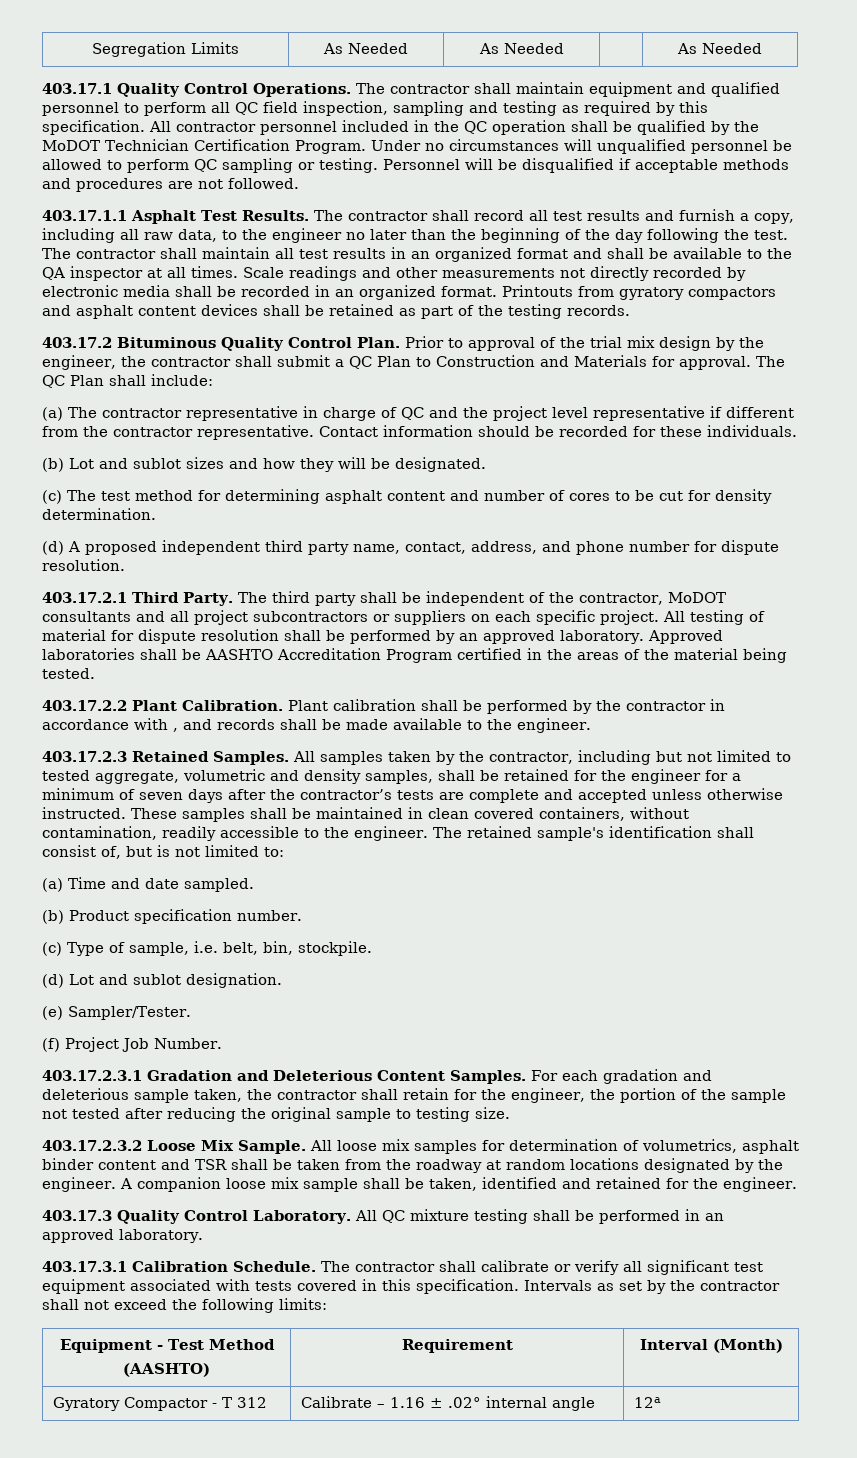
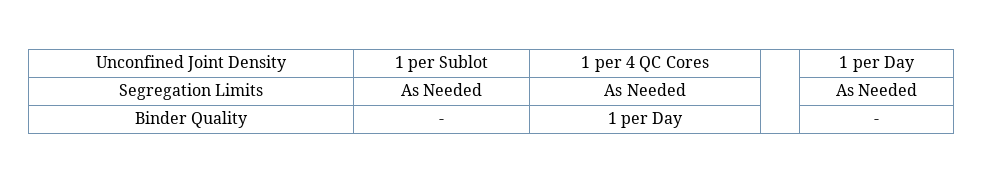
(92, 49) none -> [95,55,288,72] [394,55,489,72] [581,56,709,72] [839,56,915,72] Unconfined Joint Density | 1 per Sublot | 1 per 4 QC Cores | | 1 per Day //
[42,82,780,97] [42,101,708,116] [42,120,759,135] [42,139,792,154] [42,158,789,173] [42,178,299,192] [42,209,794,224] [42,228,788,243] [42,247,792,262] [42,266,746,281] [42,285,776,300] [42,304,630,319] [42,336,764,351] [42,355,785,370] [42,374,213,388] [42,406,794,421] [42,425,797,440] [42,457,486,472] [42,489,772,504] [42,508,156,520] [42,540,779,555] [42,559,125,571] [42,591,726,606] [42,610,765,625] [42,629,723,644] [42,648,787,663] [42,668,95,679] [42,699,725,714] [42,718,591,733] [42,750,791,765] [42,769,741,784] [42,788,783,803] [42,807,689,822] [42,826,754,841] [42,845,284,859] [42,877,254,892] [42,909,302,924] [42,941,372,956] [42,973,282,988] [42,1006,191,1020] [42,1037,222,1052] [42,1069,712,1084] [42,1088,786,1103] [42,1107,510,1122] [42,1139,799,1154] [42,1158,783,1173] [42,1177,797,1192] [42,1209,724,1224] [42,1229,203,1243] [42,1260,763,1275] [42,1279,780,1294] [42,1298,327,1313] [59,1339,275,1353] [123,1363,210,1377] [401,1339,513,1353] [639,1339,783,1353] [53,1397,268,1411] [301,1396,596,1411] [634,1397,662,1408] // 403.17.1 Quality Control Operations. The contractor shall maintain equipment and qualified personnel to perform all QC field inspection, sampling and testing as required by this specification. All contractor personnel included in the QC operation shall be qualified by the MoDOT Technician Certification Program. Under no circumstances will unqualified personnel be allowed to perform QC sampling or testing. Personnel will be disqualified if acceptable methods and procedures are not followed. // 403.17.1.1 Asphalt Test Results. The contractor shall record all test results and furnish a copy, including all raw data, to the engineer no later than the beginning of the day following the test. The contractor shall maintain all test results in an organized format and shall be available to the QA inspector at all times. Scale readings and other measurements not directly recorded by electronic media shall be recorded in an organized format. Printouts from gyratory compactors and asphalt content devices shall be retained as part of the testing records. // 403.17.2 Bituminous Quality Control Plan. Prior to approval of the trial mix design by the engineer, the contractor shall submit a QC Plan to Construction and Materials for approval. The QC Plan shall include: // (a) The contractor representative in charge of QC and the project level representative if different from the contractor representative. Contact information should be recorded for these individuals. // (b) Lot and sublot sizes and how they will be designated. // (c) The test method for determining asphalt content and number of cores to be cut for density determination. // (d) A proposed independent third party name, contact, address, and phone number for dispute resolution. // 403.17.2.1 Third Party. The third party shall be independent of the contractor, MoDOT consultants and all project subcontractors or suppliers on each specific project. All testing of material for dispute resolution shall be performed by an approved laboratory. Approved laboratories shall be AASHTO Accreditation Program certified in the areas of the material being tested. // 403.17.2.2 Plant Calibration. Plant calibration shall be performed by the contractor in accordance with , and records shall be made available to the engineer. // 403.17.2.3 Retained Samples. All samples taken by the contractor, including but not limited to tested aggregate, volumetric and density samples, shall be retained for the engineer for a minimum of seven days after the contractor’s tests are complete and accepted unless otherwise instructed. These samples shall be maintained in clean covered containers, without contamination, readily accessible to the engineer. The retained sample's identification shall consist of, but is not limited to: // (a) Time and date sampled. // (b) Product specification number. // (c) Type of sample, i.e. belt, bin, stockpile. // (d) Lot and sublot designation. // (e) Sampler/Tester. // (f) Project Job Number. // 403.17.2.3.1 Gradation and Deleterious Content Samples. For each gradation and deleterious sample taken, the contractor shall retain for the engineer, the portion of the sample not tested after reducing the original sample to testing size. // 403.17.2.3.2 Loose Mix Sample. All loose mix samples for determination of volumetrics, asphalt binder content and TSR shall be taken from the roadway at random locations designated by the engineer. A companion loose mix sample shall be taken, identified and retained for the engineer. // 403.17.3 Quality Control Laboratory. All QC mixture testing shall be performed in an approved laboratory. // 403.17.3.1 Calibration Schedule. The contractor shall calibrate or verify all significant test equipment associated with tests covered in this specification. Intervals as set by the contractor shall not exceed the following limits: // Equipment - Test Method // (AASHTO) | Requirement | Interval (Month) // Gyratory Compactor - T 312 | Calibrate – 1.16 ± .02° internal angle | 12a -> [134,111,249,128] [439,119,444,124] [607,112,684,128] [874,119,879,124] // Binder Quality | - | 1 per Day | | -

